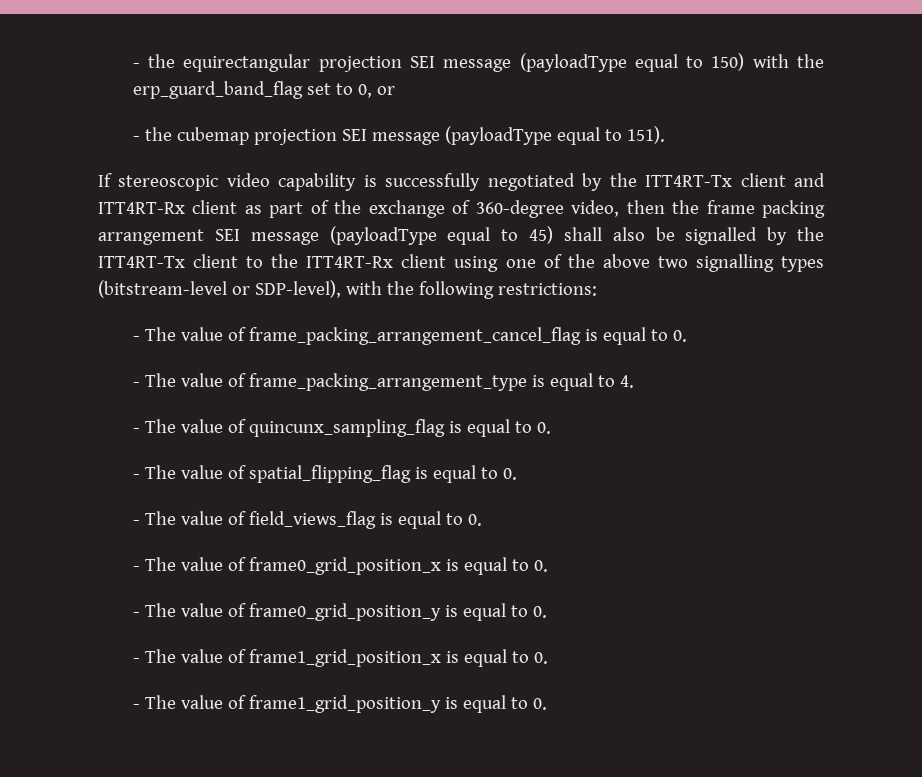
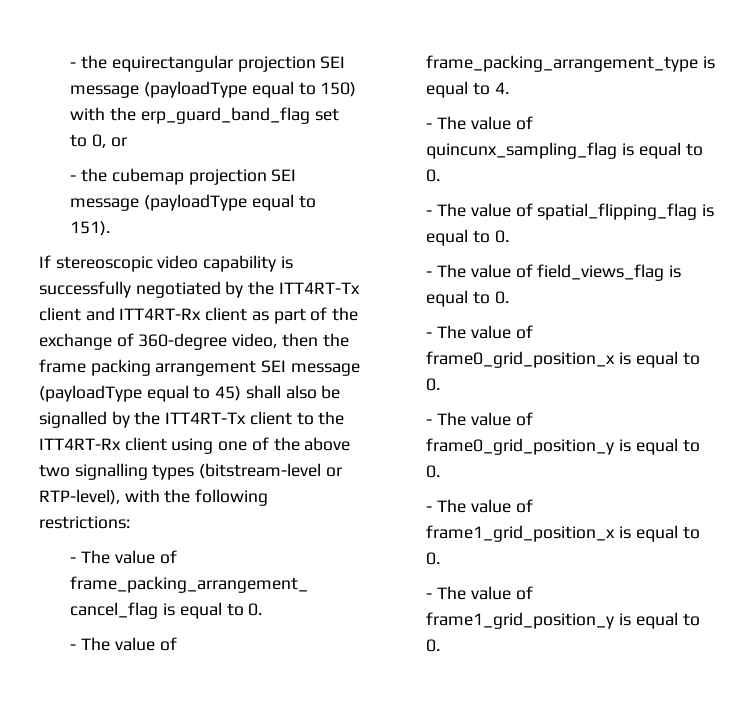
[254,280,341,298] SDP-level), -> [39,489,120,505] RTP-level),

